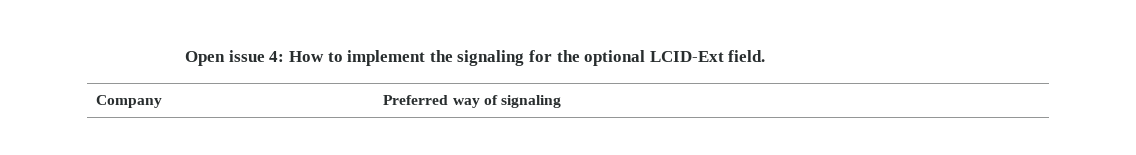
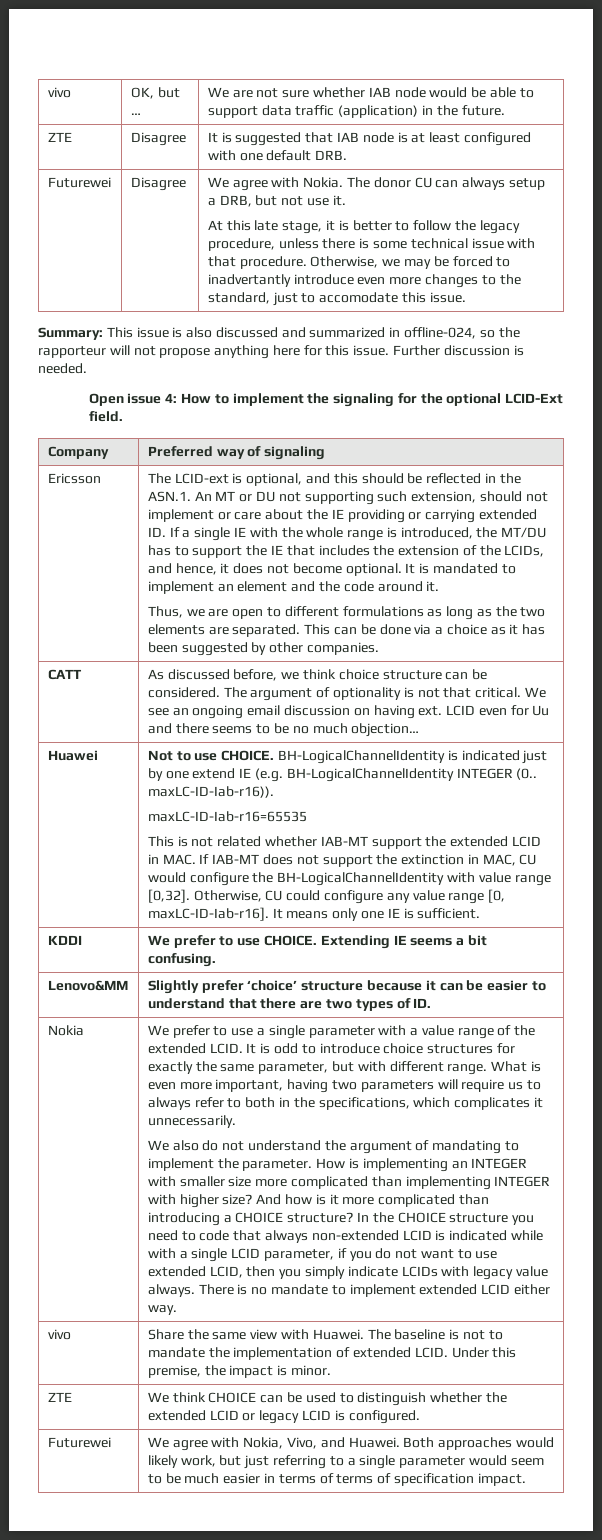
(185, 58) none -> [47,87,71,98] [130,87,180,99] [130,113,141,115] [207,87,534,98] [207,105,505,118] [47,132,72,142] [130,132,186,146] [207,132,531,146] [207,150,348,161] [47,177,111,188] [130,177,186,191] [207,177,545,191] [207,195,346,207] [207,220,520,234] [207,238,536,251] [207,256,511,269] [207,274,521,288] [207,292,466,306] [38,327,520,340] [38,345,524,359] [38,363,87,374] vivo | OK, but … | We are not sure whether IAB node would be able to support data traffic (application) in the future. // ZTE | Disagree | It is suggested that IAB node is at least configured with one default DRB. // Futurewei | Disagree | We agree with Nokia. The donor CU can always setup a DRB, but not use it. // At this late stage, it is better to follow the legacy procedure, unless there is some technical issue with that procedure. Otherwise, we may be forced to inadvertantly introduce even more changes to the standard, just to accomodate this issue. // Summary: This issue is also discussed and summarized in offline-024, so the rapporteur will not propose anything here for this issue. Further discussion is needed. //
(561, 101) none -> [47,473,101,484] [147,473,521,486] [147,491,548,505] [147,509,537,523] [147,527,547,541] [147,545,545,558] [147,563,516,576] [147,581,440,594] [147,606,546,620] [147,624,546,637] [147,642,379,656] [47,669,82,680] [147,669,488,681] [147,687,546,701] [147,705,550,719] [147,723,420,737] [47,750,98,761] [147,750,548,764] [147,768,538,782] [147,786,274,798] [147,811,307,822] [147,836,541,849] [147,854,537,867] [147,872,551,886] [147,889,506,904] [147,907,481,921] [47,935,82,945] [147,935,487,949] [147,953,216,967] [47,980,128,991] [147,980,546,994] [147,998,432,1011] [47,1025,84,1036] [147,1025,536,1039] [147,1043,515,1054] [147,1061,541,1075] [147,1079,541,1093] [147,1097,543,1110] [147,1115,236,1128] [147,1140,519,1154] [147,1158,528,1172] [147,1176,551,1190] [147,1194,489,1208] [147,1212,535,1226] [147,1230,543,1243] [147,1248,498,1262] [147,1266,548,1280] [147,1284,550,1297] [147,1305,177,1315] [47,1329,71,1340] [147,1329,503,1340] [147,1347,517,1360] [147,1365,331,1378] [47,1392,72,1402] [147,1392,507,1406] [147,1410,420,1424] [47,1437,111,1448] [147,1437,554,1451] [147,1455,544,1469] [147,1473,526,1486] // Ericsson | The LCID-ext is optional, and this should be reflected in the ASN.1. An MT or DU not supporting such extension, should not implement or care about the IE providing or carrying extended ID. If a single IE with the whole range is introduced, the MT/DU has to support the IE that includes the extension of the LCIDs, and hence, it does not become optional. It is mandated to implement an element and the code around it. // Thus, we are open to different formulations as long as the two elements are separated. This can be done via a choice as it has been suggested by other companies. // CATT | As discussed before, we think choice structure can be considered. The argument of optionality is not that critical. We see an ongoing email discussion on having ext. LCID even for Uu and there seems to be no much objection… // Huawei | Not to use CHOICE. BH-LogicalChannelIdentity is indicated just by one extend IE (e.g. BH-LogicalChannelIdentity INTEGER (0.. maxLC-ID-Iab-r16)). // maxLC-ID-Iab-r16=65535 // This is not related whether IAB-MT support the extended LCID in MAC. If IAB-MT does not support the extinction in MAC, CU would configure the BH-LogicalChannelIdentity with value range [0,32]. Otherwise, CU could configure any value range [0, maxLC-ID-Iab-r16]. It means only one IE is sufficient. // KDDI | We prefer to use CHOICE. Extending IE seems a bit confusing. // Lenovo&MM | Slightly prefer ‘choice’ structure because it can be easier to understand that there are two types of ID. // Nokia | We prefer to use a single parameter with a value range of the extended LCID. It is odd to introduce choice structures for exactly the same parameter, but with different range. What is even more important, having two parameters will require us to always refer to both in the specifications, which complicates it unnecessarily. // We also do not understand the argument of mandating to implement the parameter. How is implementing an INTEGER with smaller size more complicated than implementing INTEGER with higher size? And how is it more complicated than introducing a CHOICE structure? In the CHOICE structure you need to code that always non-extended LCID is indicated while with a single LCID parameter, if you do not want to use extended LCID, then you simply indicate LCIDs with legacy value always. There is no mandate to implement extended LCID either way. // vivo | Share the same view with Huawei. The baseline is not to mandate the implementation of extended LCID. Under this premise, the impact is minor. // ZTE | We think CHOICE can be used to distinguish whether the extended LCID or legacy LCID is configured. // Futurewei | We agree with Nokia, Vivo, and Huawei. Both approaches would likely work, but just referring to a single parameter would seem to be much easier in terms of terms of specification impact.

